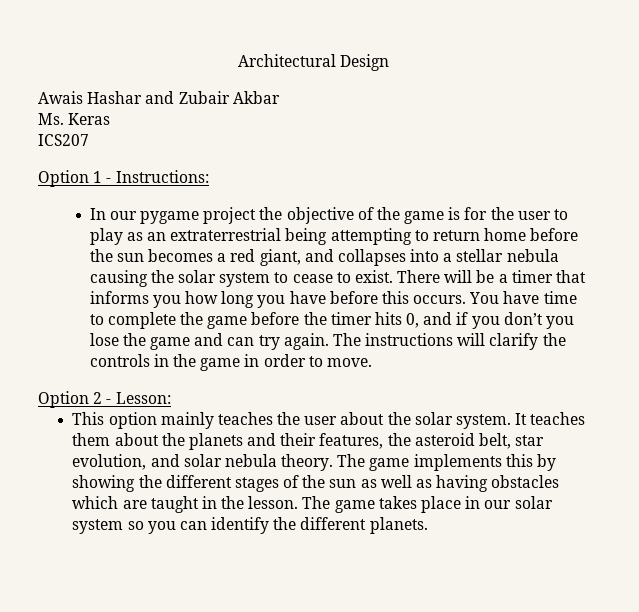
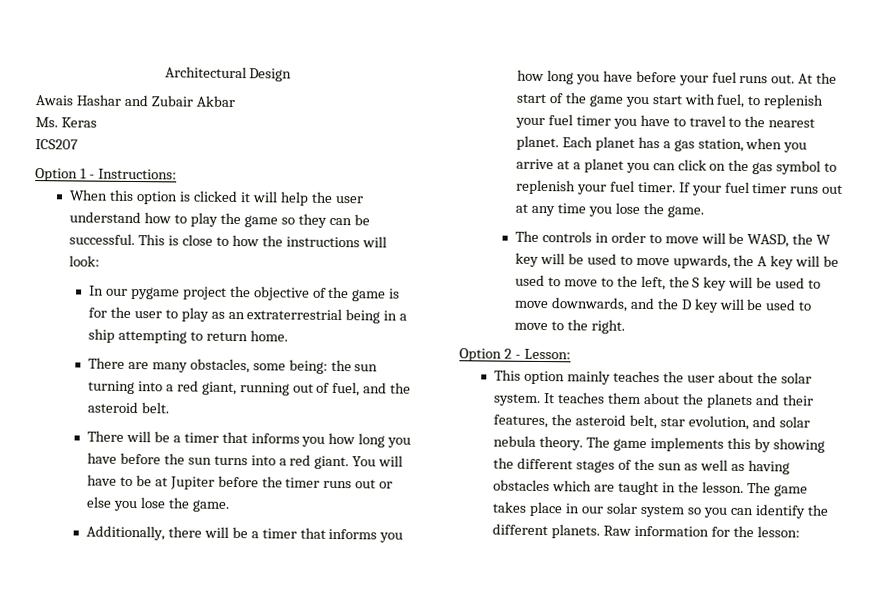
(209, 176) none -> [69,189,364,206] [69,211,370,228] [69,233,387,248] [69,255,101,267] // When this option is clicked it will help the user understand how to play the game so they can be successful. This is close to how the instructions will look:
[330,228,579,245] [89,249,559,266] [89,270,393,287] attempting to return home before the sun becomes a red giant, and collapses into a stellar nebula causing the solar system to cease to exist. -> [383,310,408,321] [88,328,288,344] [88,357,379,374] [88,380,412,397] [87,401,169,414] in a ship attempting to return home. // There are many obstacles, some being: the sun turning into a red giant, running out of fuel, and the asteroid belt. //
[381,291,577,304] [89,312,574,329] [89,333,566,350] [89,354,372,371] this occurs. You have time to complete the game before the timer hits 0, and if you don’t you lose the game and can try again. The instructions will clarify the controls in the game in order to move. -> [163,453,404,470] [87,474,394,490] [86,496,230,512] [86,525,404,543] [517,69,838,86] [516,92,825,109] [515,114,816,129] [516,135,808,153] [516,158,838,175] [516,179,844,196] [515,202,704,218] [515,230,832,248] [515,252,840,270] [515,274,822,291] [514,297,813,313] [514,319,625,334] the sun turns into a red giant. You will have to be at Jupiter before the timer runs out or else you lose the game. // Additionally, there will be a timer that informs you how long you have before your fuel runs out. At the start of the game you start with fuel, to replenish your fuel timer you have to travel to the nearest planet. Each planet has a gas station, when you arrive at a planet you can click on the gas symbol to replenish your fuel timer. If your fuel timer runs out at any time you lose the game. // The controls in order to move will be WASD, the W key will be used to move upwards, the A key will be used to move to the left, the S key will be used to move downwards, and the D key will be used to move to the right.
(428, 525) none -> [603,525,800,538] Raw information for the lesson:

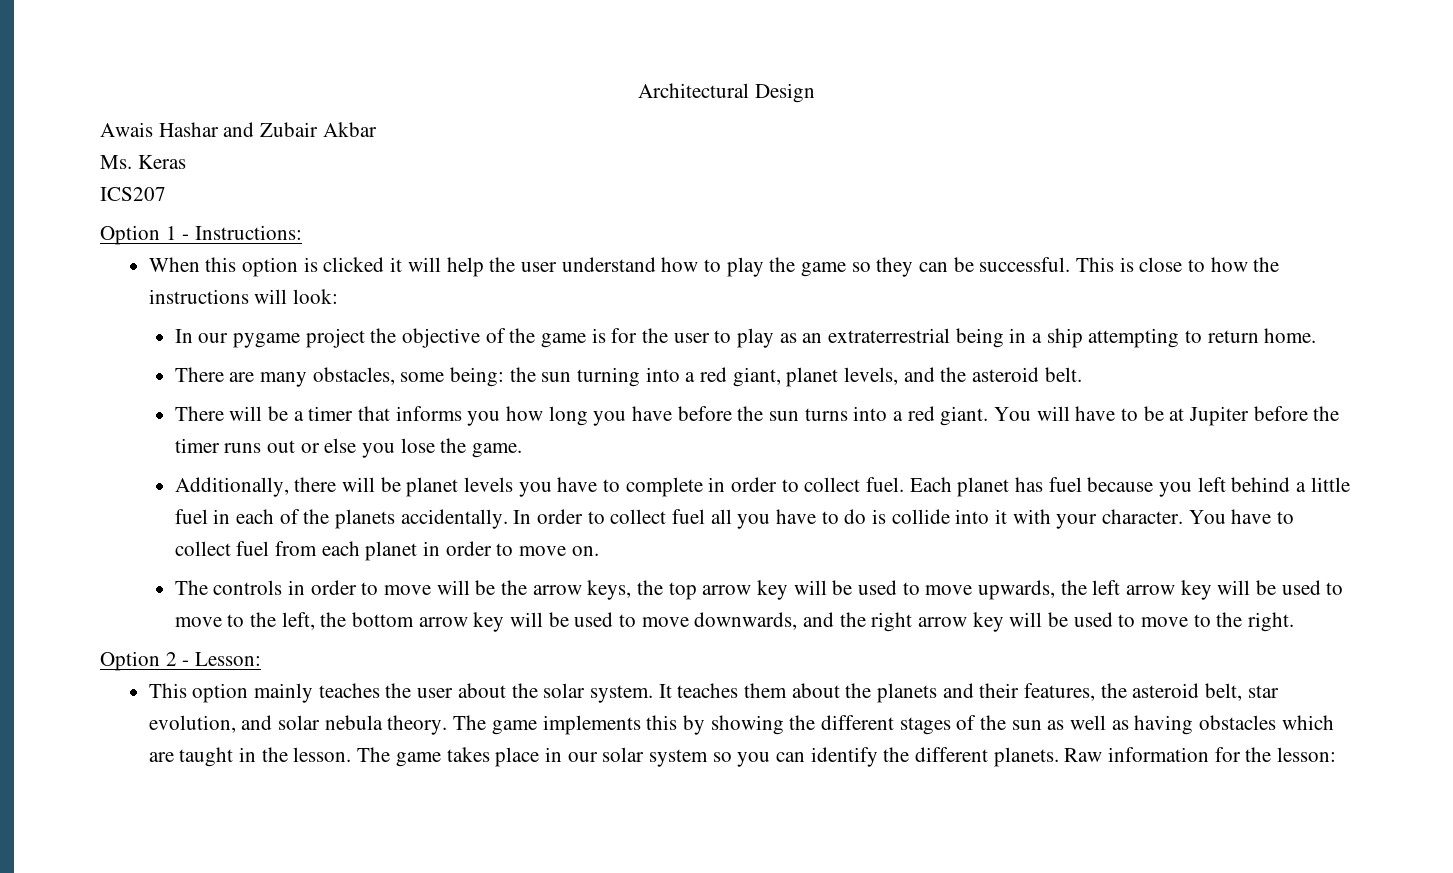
[239,381,361,397] running out of fuel, -> [786,367,898,387] planet levels,
[250,527,404,543] [517,69,838,86] [516,92,825,109] [515,114,816,129] [516,135,808,153] [516,158,838,175] [516,179,844,196] [515,202,704,218] a timer that informs you how long you have before your fuel runs out. At the start of the game you start with fuel, to replenish your fuel timer you have to travel to the nearest planet. Each planet has a gas station, when you arrive at a planet you can click on the gas symbol to replenish your fuel timer. If your fuel timer runs out at any time you lose the game. -> [406,477,1350,497] [174,509,1294,529] [174,541,599,561] planet levels you have to complete in order to collect fuel. Each planet has fuel because you left behind a little fuel in each of the planets accidentally. In order to collect fuel all you have to do is collide into it with your character. You have to collect fuel from each planet in order to move on.
[747,233,832,248] WASD, the W -> [500,580,752,600] the arrow keys, the top arrow
[757,256,768,267] A -> [1092,580,1175,595] left arrow
[692,277,701,288] S -> [351,612,468,627] bottom arrow
[680,299,692,310] D -> [871,612,967,632] right arrow

